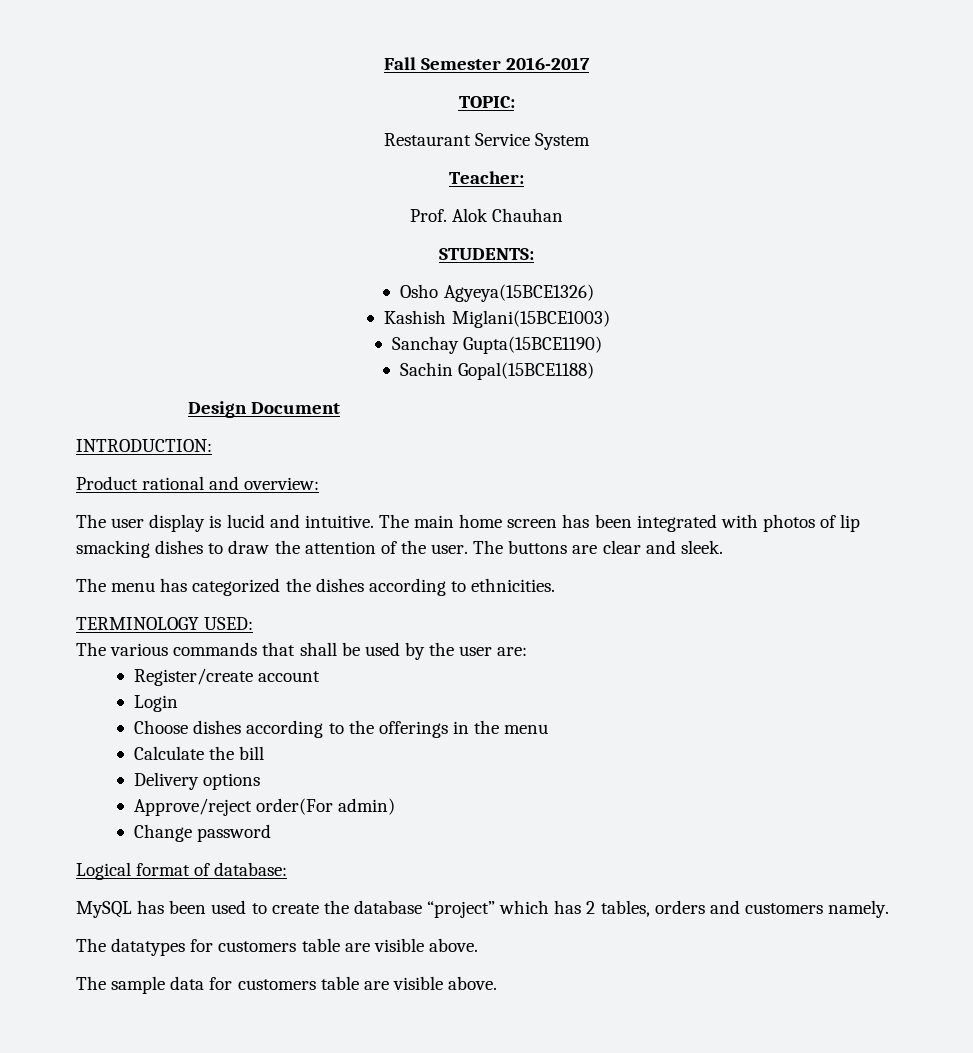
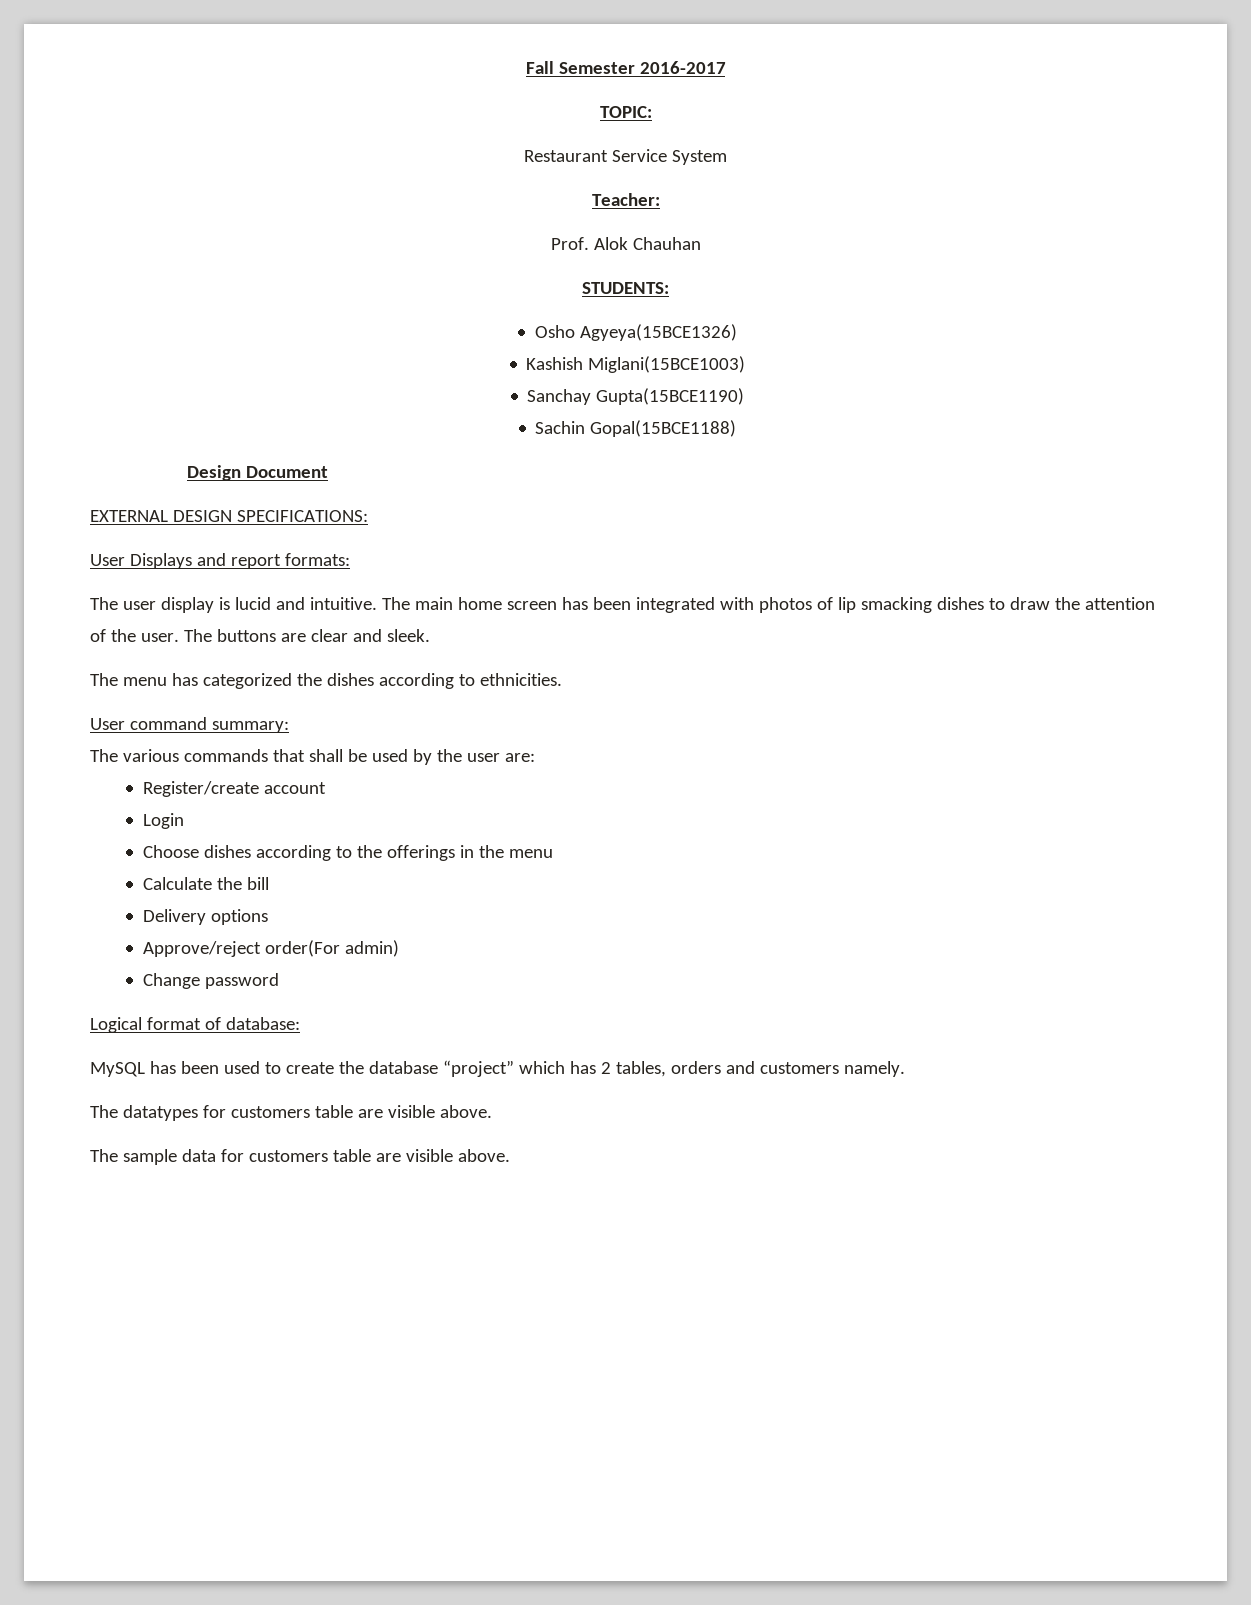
[76,439,212,452] [76,476,320,490] INTRODUCTION: // Product rational and overview: -> [90,510,368,522] [90,553,350,569] EXTERNAL DESIGN SPECIFICATIONS: // User Displays and report formats:
[76,617,254,630] TERMINOLOGY USED: -> [90,717,289,733] User command summary:

